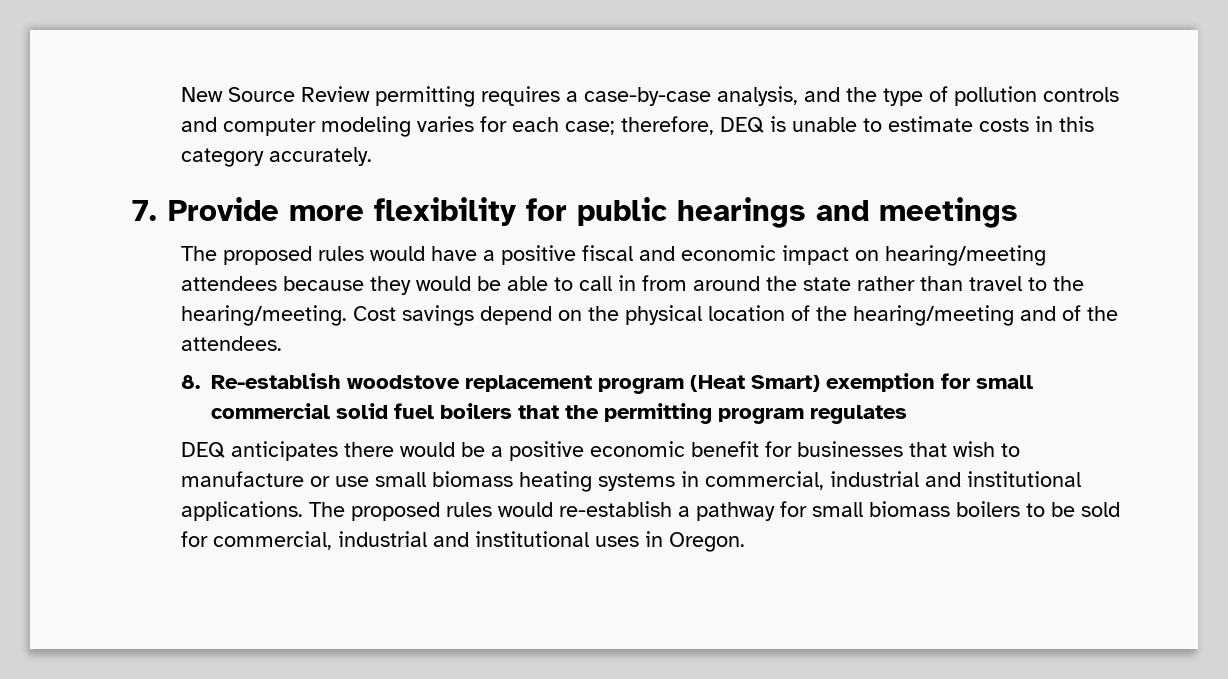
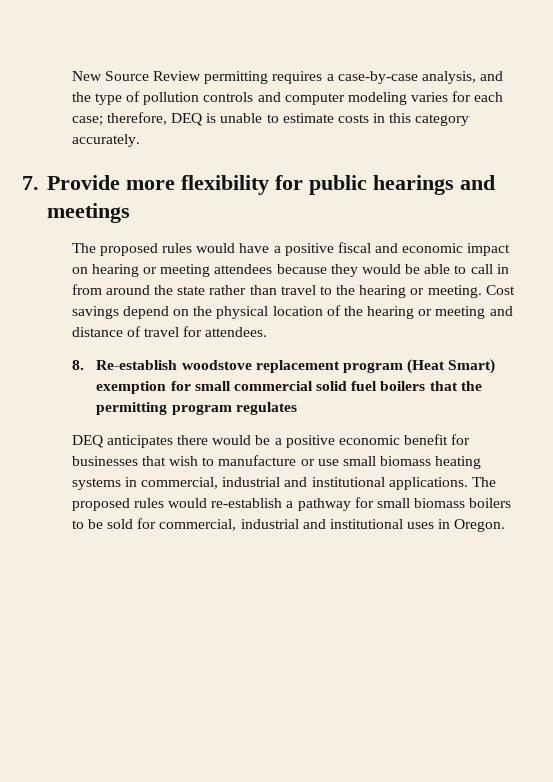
[885,245,1047,266] hearing/meeting -> [91,264,211,277] hearing or meeting
[181,305,348,326] hearing/meeting. -> [359,285,482,298] hearing or meeting.
[853,305,1119,326] hearing/meeting and of the -> [367,306,513,319] [71,326,203,337] hearing or meeting and distance of travel for

